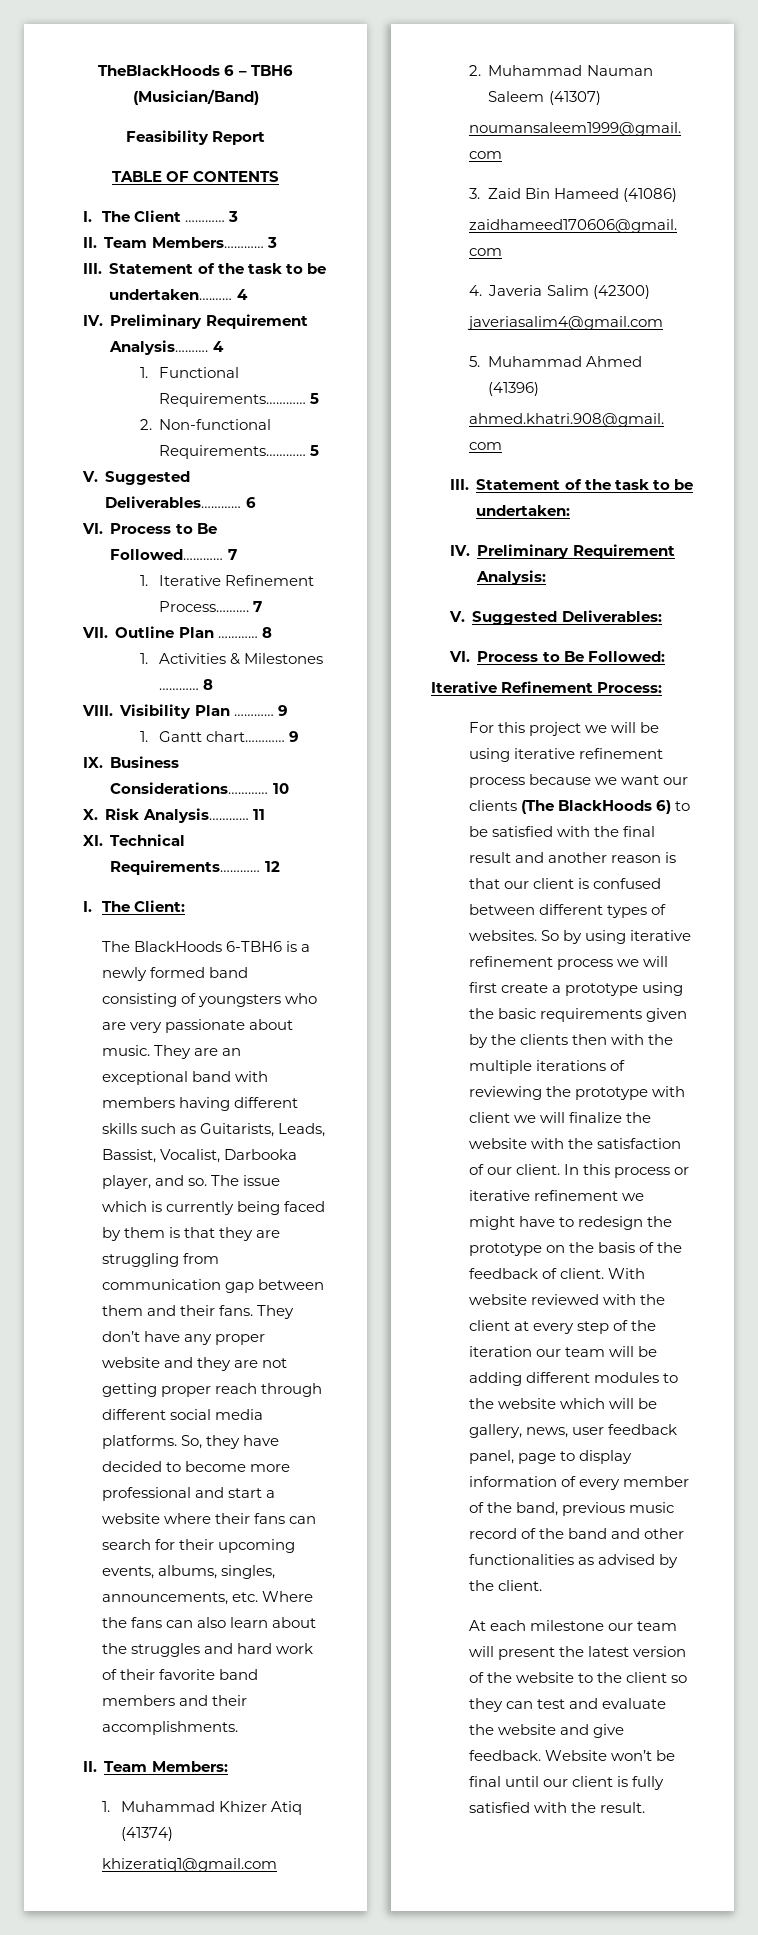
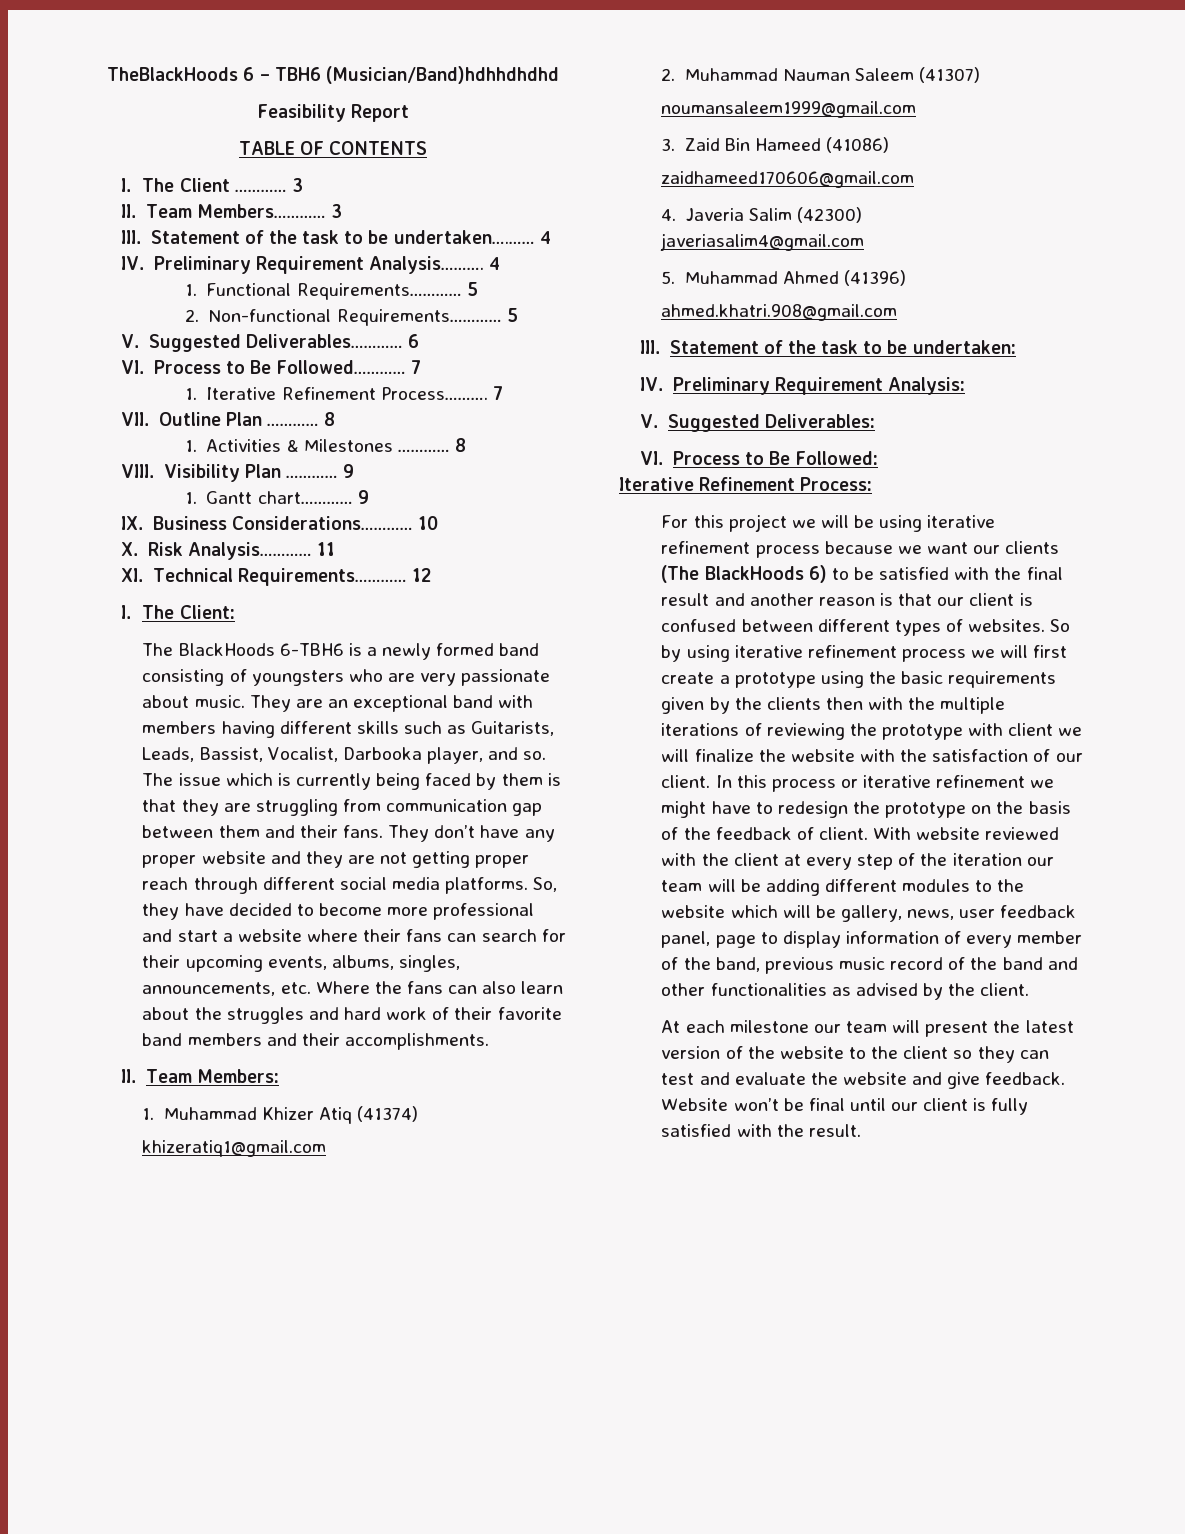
[132,89,259,105] (Musician/Band) -> [325,66,559,84] (Musician/Band)hdhhdhdhd

